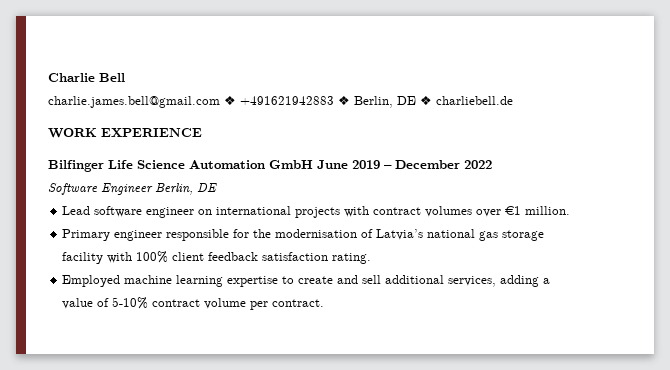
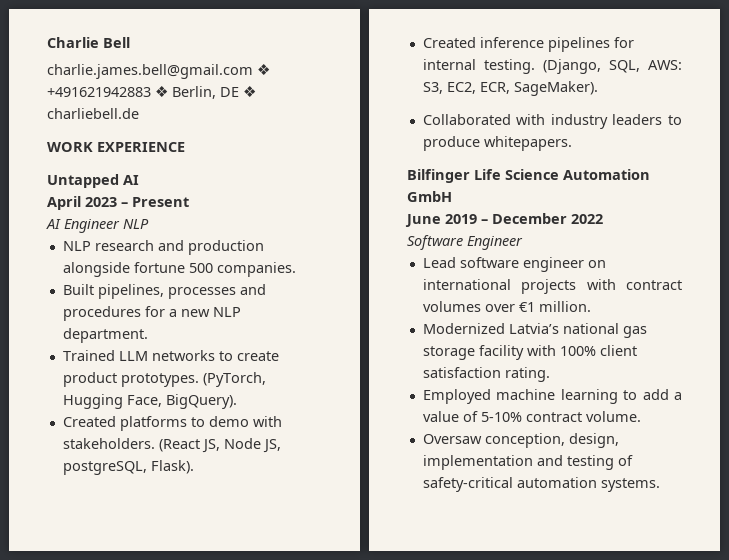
(202, 132) none -> [47,174,139,188] [47,196,189,210] [46,219,149,233] [62,240,264,255] [62,262,296,277] [62,284,266,299] [62,306,241,321] [62,328,148,343] [62,350,279,361] [62,372,266,387] [62,394,237,409] [62,416,282,431] [62,438,281,453] [62,460,194,475] [422,37,634,52] [422,59,682,74] [422,81,598,96] [422,114,682,129] [422,136,572,151] // Untapped AI // April 2023 – Present // AI Engineer NLP // NLP research and production alongside fortune 500 companies. // Built pipelines, processes and procedures for a new NLP department. // Trained LLM networks to create product prototypes. (PyTorch, Hugging Face, BigQuery). // Created platforms to demo with stakeholders. (React JS, Node JS, postgreSQL, Flask). // Created inference pipelines for internal testing. (Django, SQL, AWS: S3, EC2, ECR, SageMaker). // Collaborated with industry leaders to produce whitepapers.
(313, 164) none -> (452, 196) //
[155,183,217,195] Berlin, DE -> (523, 243) none
[62,229,374,241] Primary engineer responsible for the modernisation of -> [422,323,505,334] Modernized
[208,252,259,261] feedback -> (637, 350) none
[227,275,540,287] expertise to create and sell additional services, adding -> [623,389,669,400] to add
[204,298,325,310] volume per contract. -> [585,411,641,422] [422,433,619,448] [422,455,633,470] [422,477,660,492] volume. // Oversaw conception, design, implementation and testing of safety-critical automation systems.

